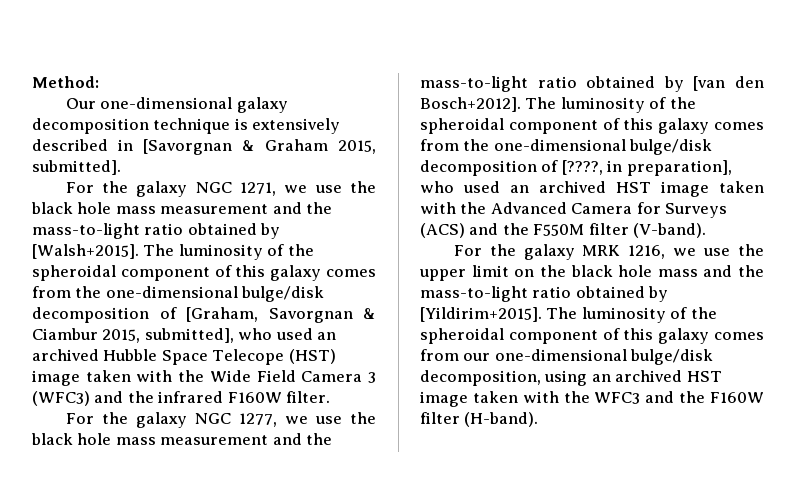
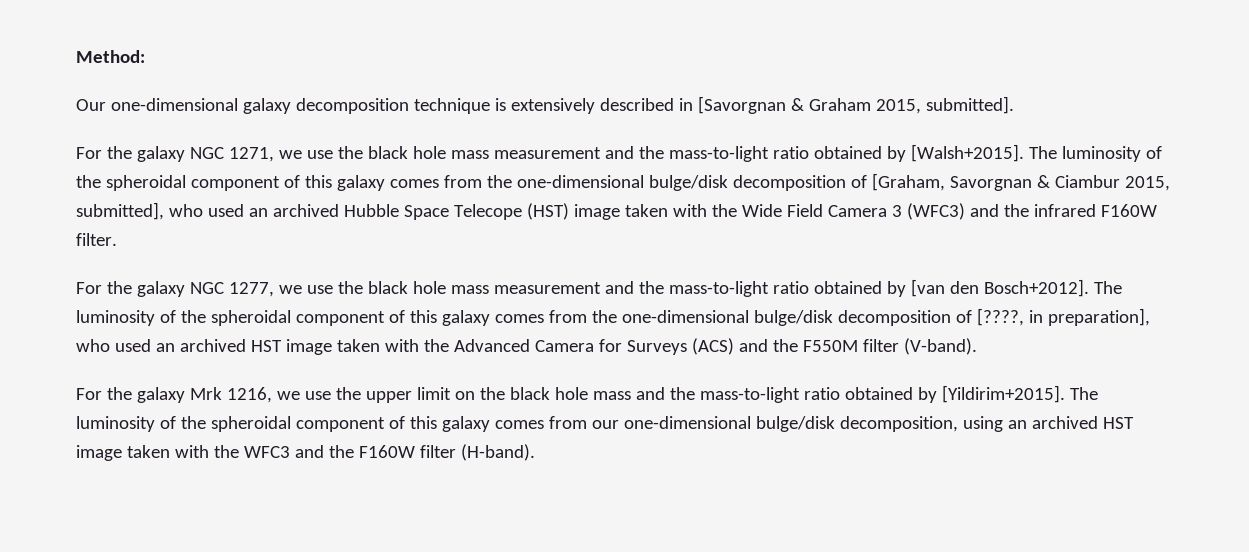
[582,245,621,256] MRK -> [189,387,222,400] Mrk

